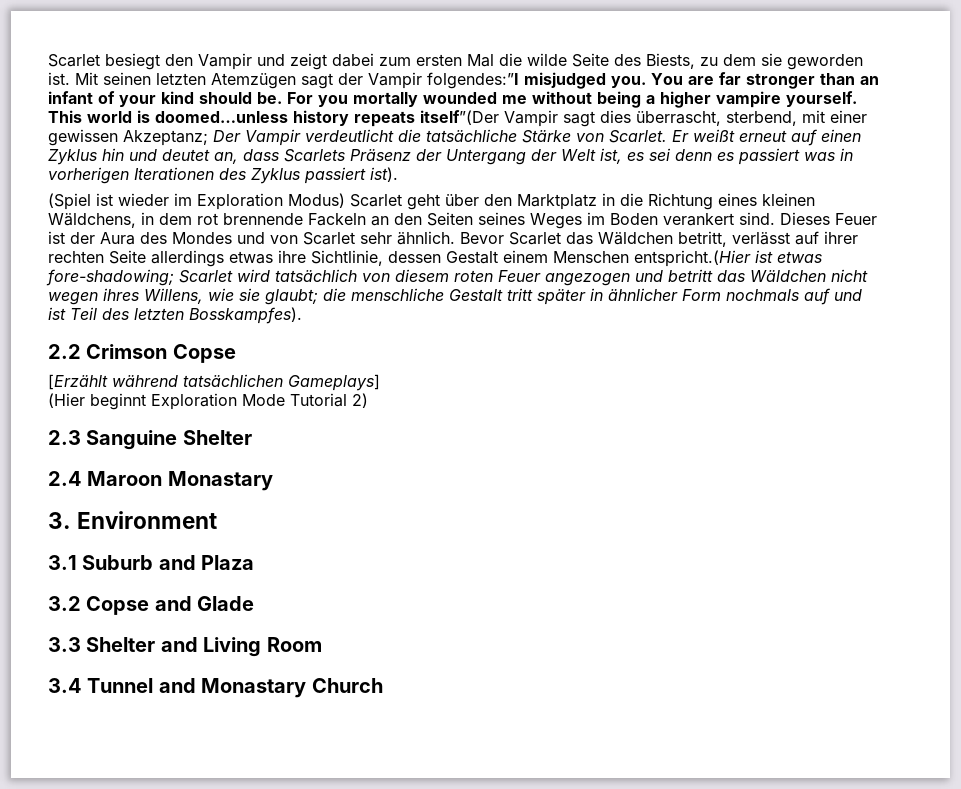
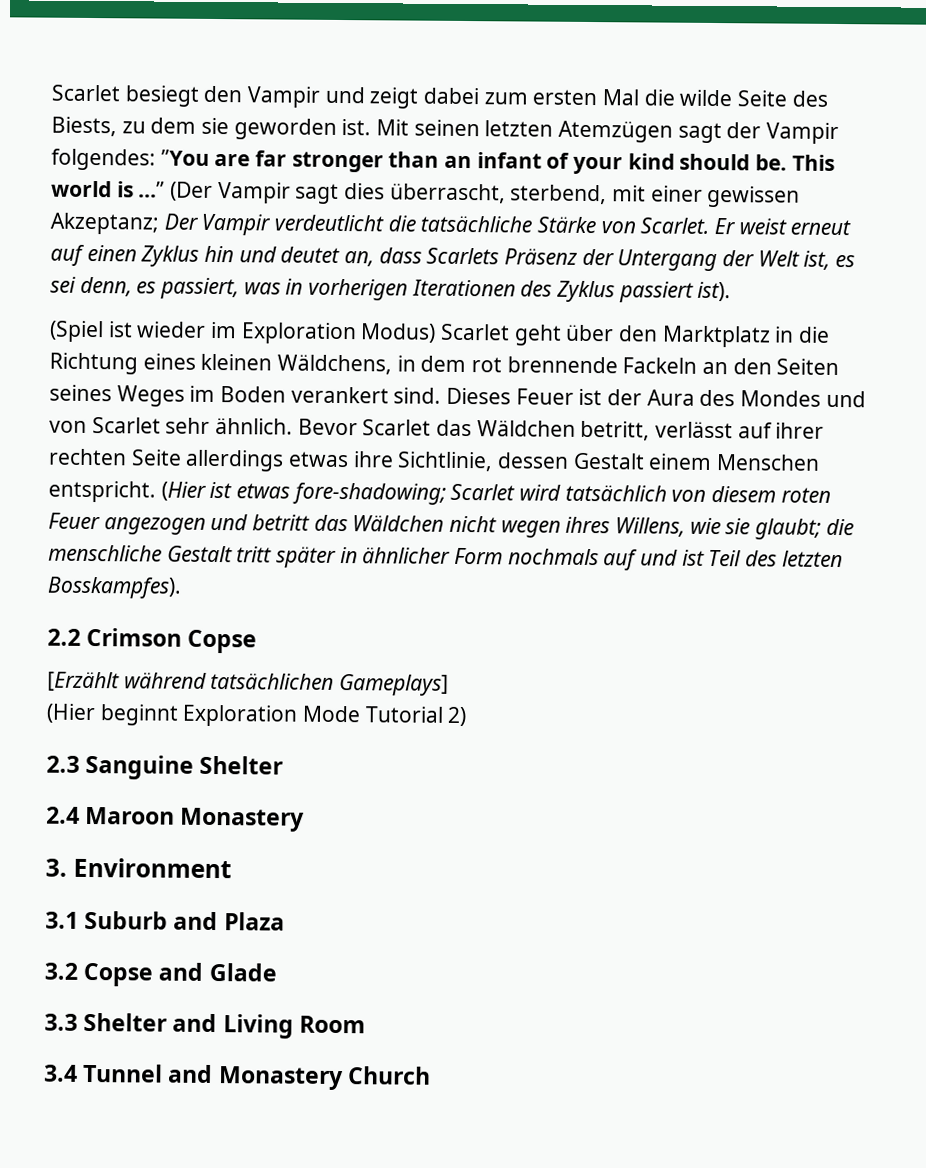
[427,72,683,89] folgendes:”I misjudged you. You -> [51,148,210,171] folgendes: ”You
[287,91,857,108] [48,110,499,127] For you mortally wounded me without being a higher vampire yourself. This world is doomed…unless history repeats itself”(Der -> [791,154,835,171] [51,180,214,201] This world is ...” (Der
[693,129,735,142] weißt -> [738,218,787,235] weist
[675,148,800,165] denn es passiert -> [79,276,240,300] denn, es passiert,
[634,250,751,267] entspricht.(Hier -> [48,480,207,503] entspricht. (Hier
[167,471,273,491] Monastary -> [180,807,306,832] Monastery
[201,678,307,698] Monastary -> [217,1066,344,1091] Monastery

